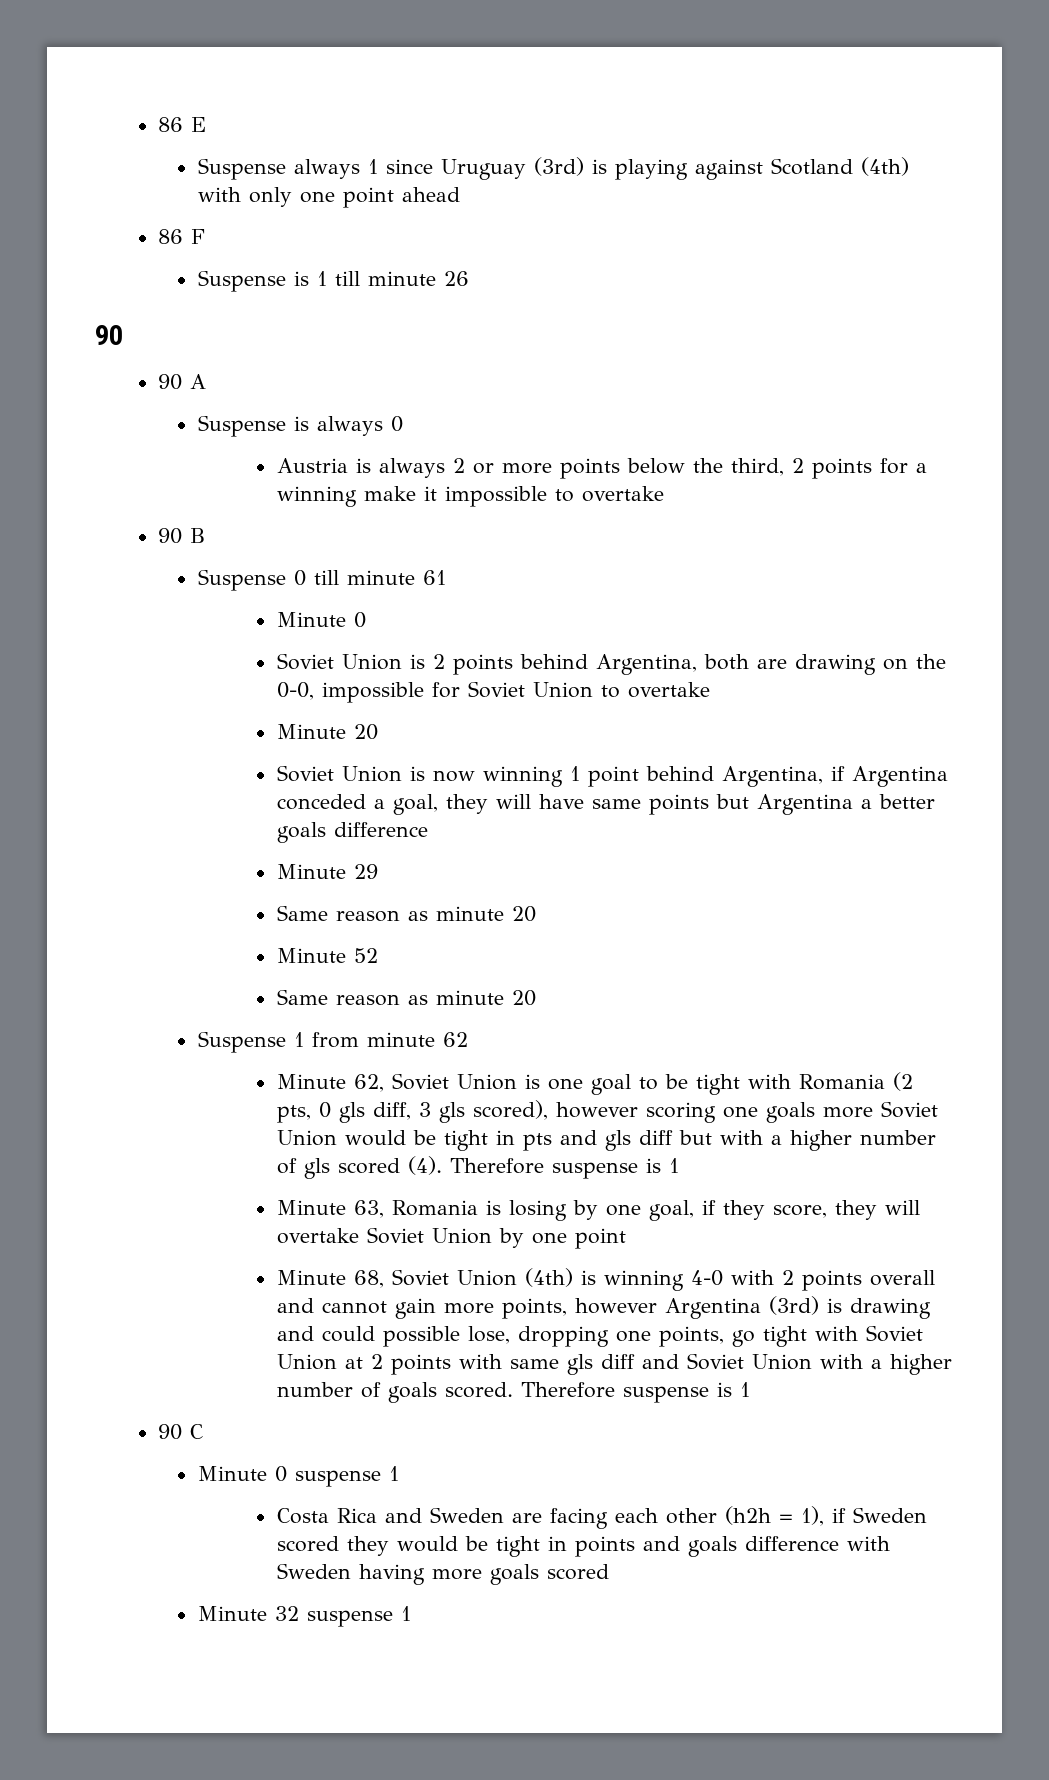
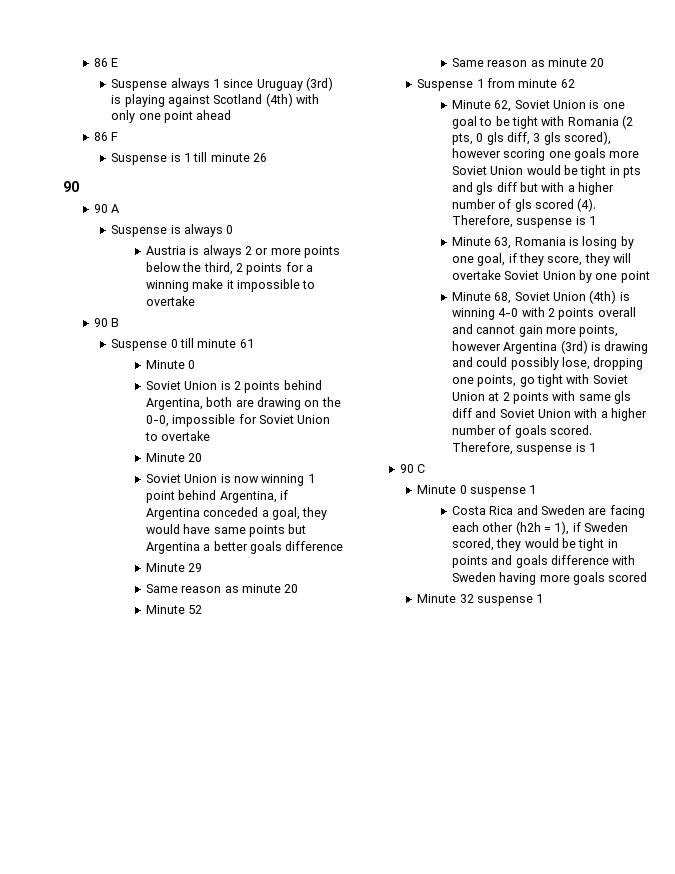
[495,794,531,809] will -> [145,524,180,534] would
[449,1158,544,1174] Therefore -> [451,215,513,228] Therefore,
[382,1326,460,1347] possible -> [510,357,559,370] possibly
[520,1382,615,1398] Therefore -> [451,442,513,455] Therefore,
[276,1536,339,1552] scored -> [451,538,494,551] scored,

